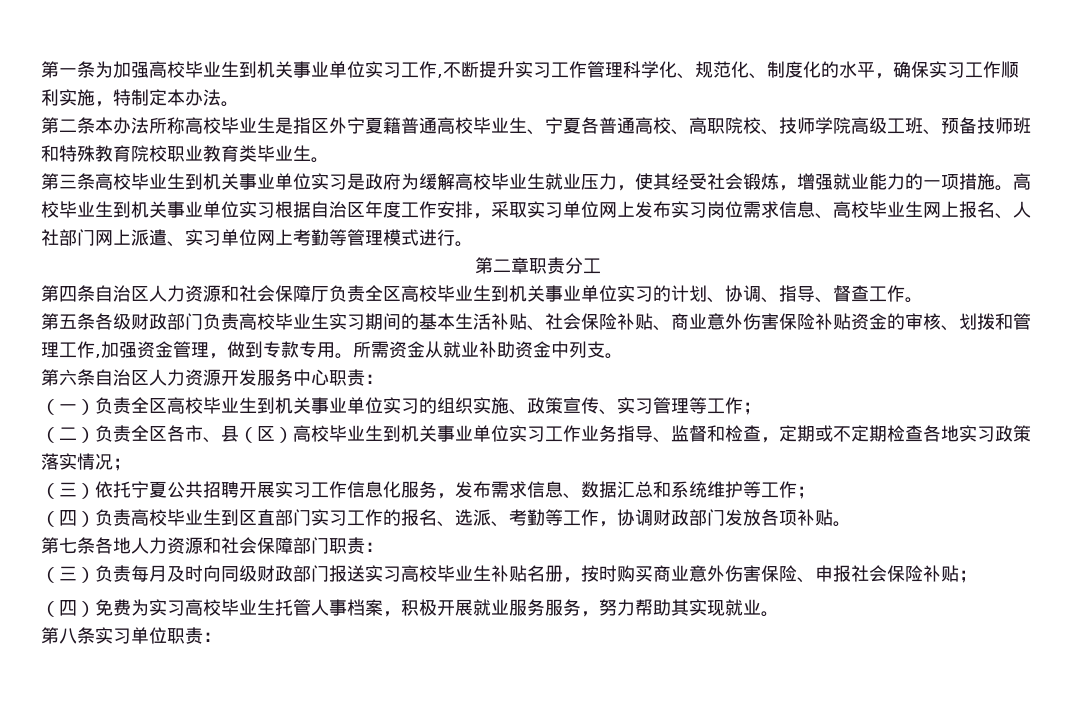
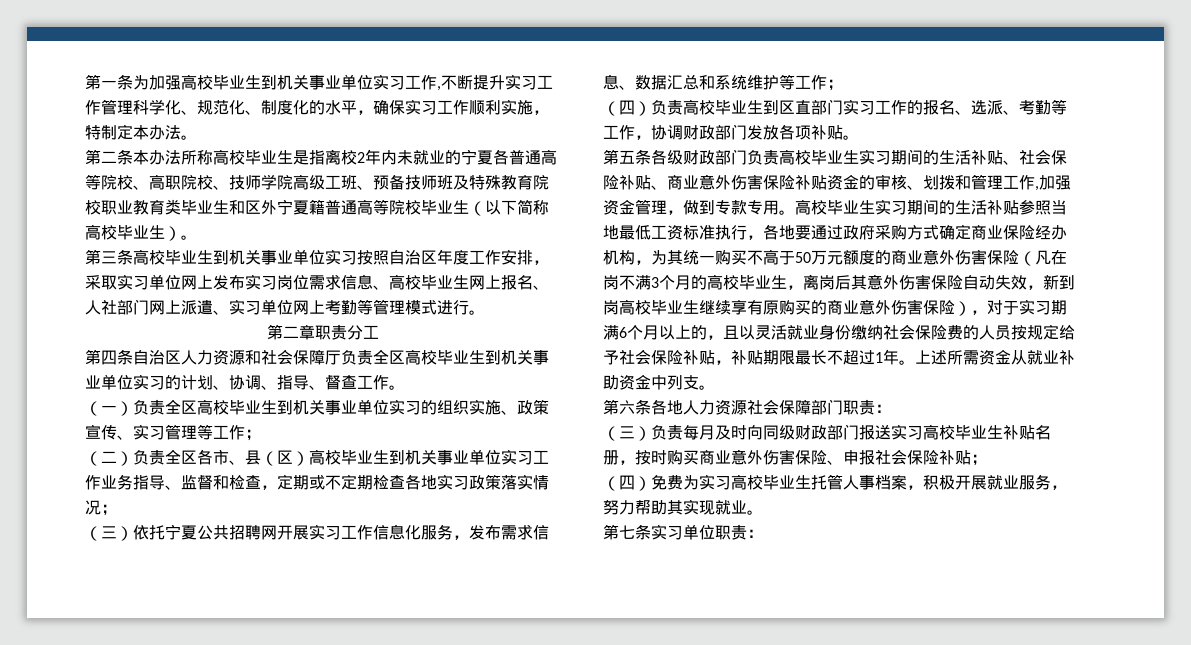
[311,117,545,135] 区外宁夏籍普通高校毕业生、 -> [325,149,461,165] 离校2年内未就业的
(653, 125) none -> [85,174,117,190] 等院
[41,145,59,162] 和 -> [453,175,469,190] 及
(311, 153) none -> [229,199,549,216] [85,224,181,241] 和区外宁夏籍普通高等院校毕业生（以下简称高校毕业生）
[347,173,1031,191] [41,201,311,218] 是政府为缓解高校毕业生就业压力，使其经受社会锻炼，增强就业能力的一项措施。高校毕业生到机关事业单位实习根据 -> [357,250,389,265] 按照
[41,313,1031,331] [41,341,623,359] [41,369,383,386] // 第五条各级财政部门负责高校毕业生实习期间的基本生活补贴、社会保险补贴、商业意外伤害保险补贴资金的审核、划拨和管理工作,加强资金管理，做到专款专用。所需资金从就业补助资金中列支。 // 第六条自治区人力资源开发服务中心职责： -> (405, 387) none
(239, 489) none -> [261,525,277,540] 网
[59,537,77,554] 七 -> [619,149,1067,165] [603,174,1071,191] [603,199,1067,215] [603,224,1067,240] [603,249,1067,266] [603,274,1075,290] [603,299,1067,316] [603,324,1075,340] [603,349,1075,365] [603,375,715,390] [603,399,635,415] 五条各级财政部门负责高校毕业生实习期间的生活补贴、社会保险补贴、商业意外伤害保险补贴资金的审核、划拨和管理工作,加强资金管理，做到专款专用。高校毕业生实习期间的生活补贴参照当地最低工资标准执行，各地要通过政府采购方式确定商业保险经办机构，为其统一购买不高于50万元额度的商业意外伤害保险（凡在岗不满3个月的高校毕业生，离岗后其意外伤害保险自动失效，新到岗高校毕业生继续享有原购买的商业意外伤害保险），对于实习期满6个月以上的，且以灵活就业身份缴纳社会保险费的人员按规定给予社会保险补贴，补贴期限最长不超过1年。上述所需资金从就业补助资金中列支。 // 第六
[203,537,221,554] 和 -> (747, 407) none
[545,599,581,616] 服务 -> (1051, 482) none
[59,628,77,644] 八 -> [619,525,635,539] 七

